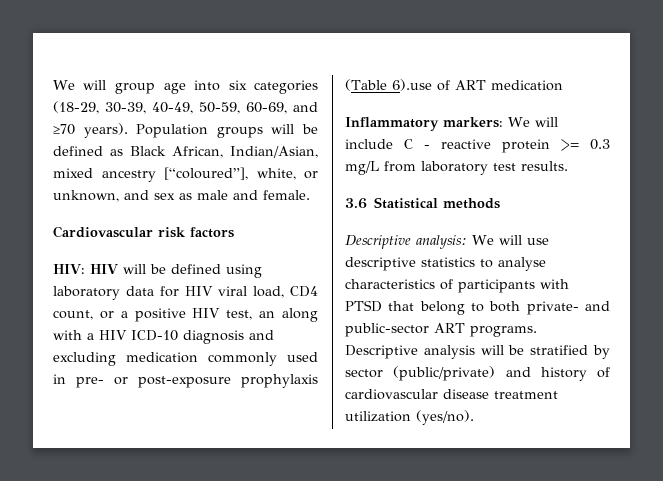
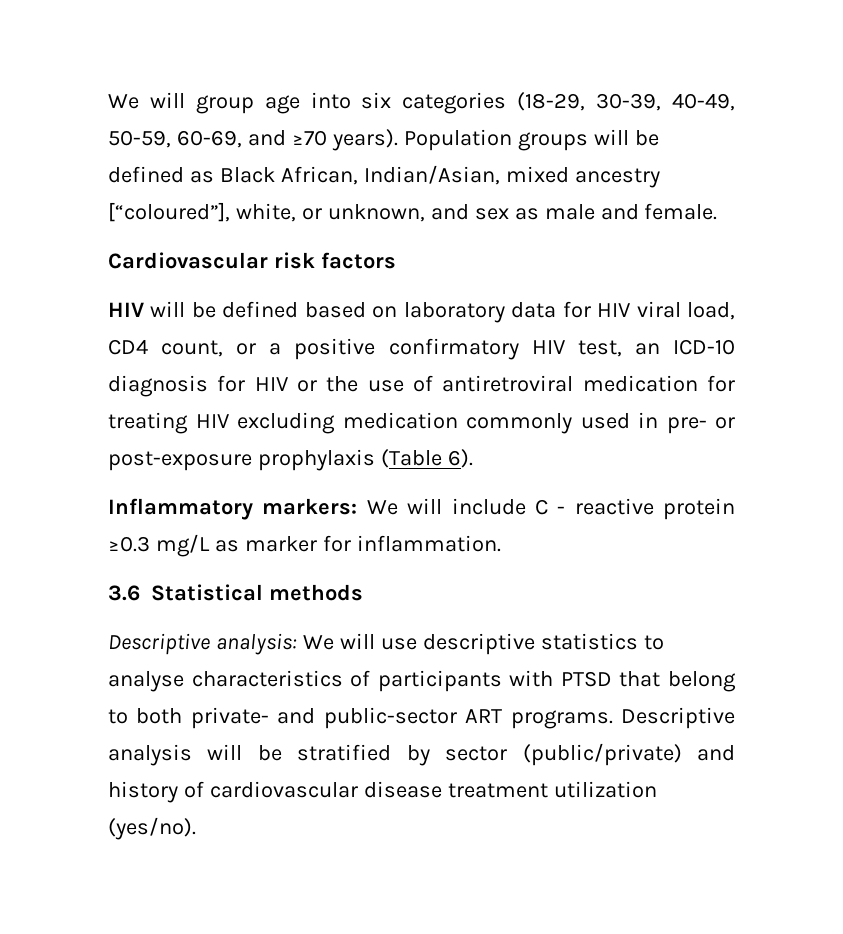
[53,264,85,274] HIV: -> (396, 260) none
[226,264,262,278] using -> [304,302,398,318] based on
(186, 315) none -> [388,338,519,360] confirmatory
[282,308,318,322] [53,330,274,344] along with a HIV ICD-10 diagnosis and -> [672,339,735,355] [108,375,735,397] [108,412,229,434] ICD-10 diagnosis for HIV or the use of antiretroviral medication for treating HIV
[391,79,563,91] 6).use of ART medication -> [447,449,473,468] 6).
[561,139,610,151] [345,161,568,175] >= 0.3 mg/L from laboratory test results. -> [108,534,501,557] ≥0.3 mg/L as marker for inflammation.

